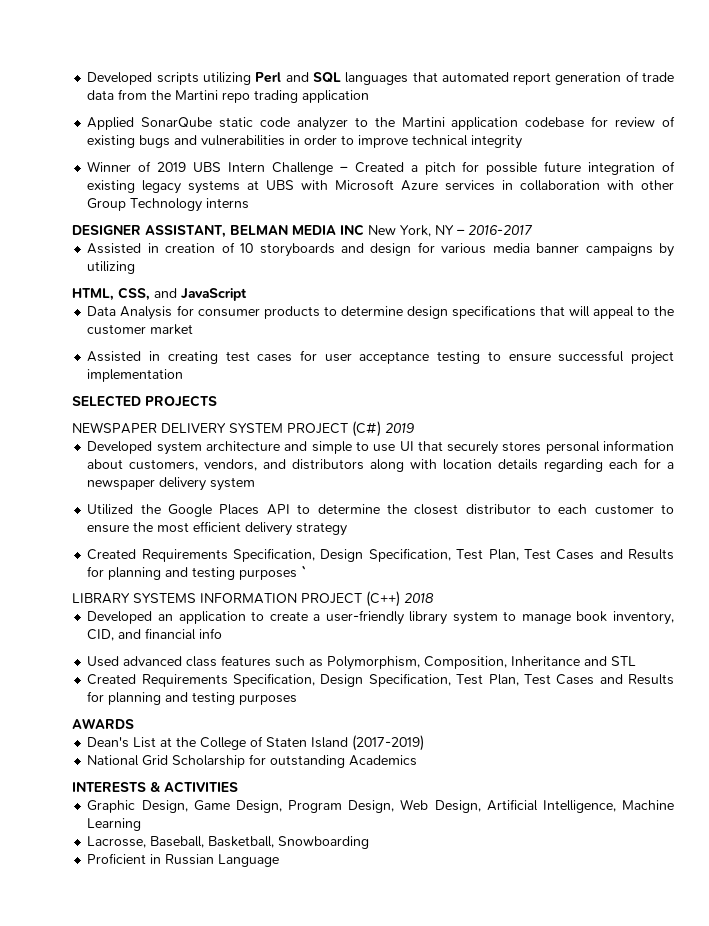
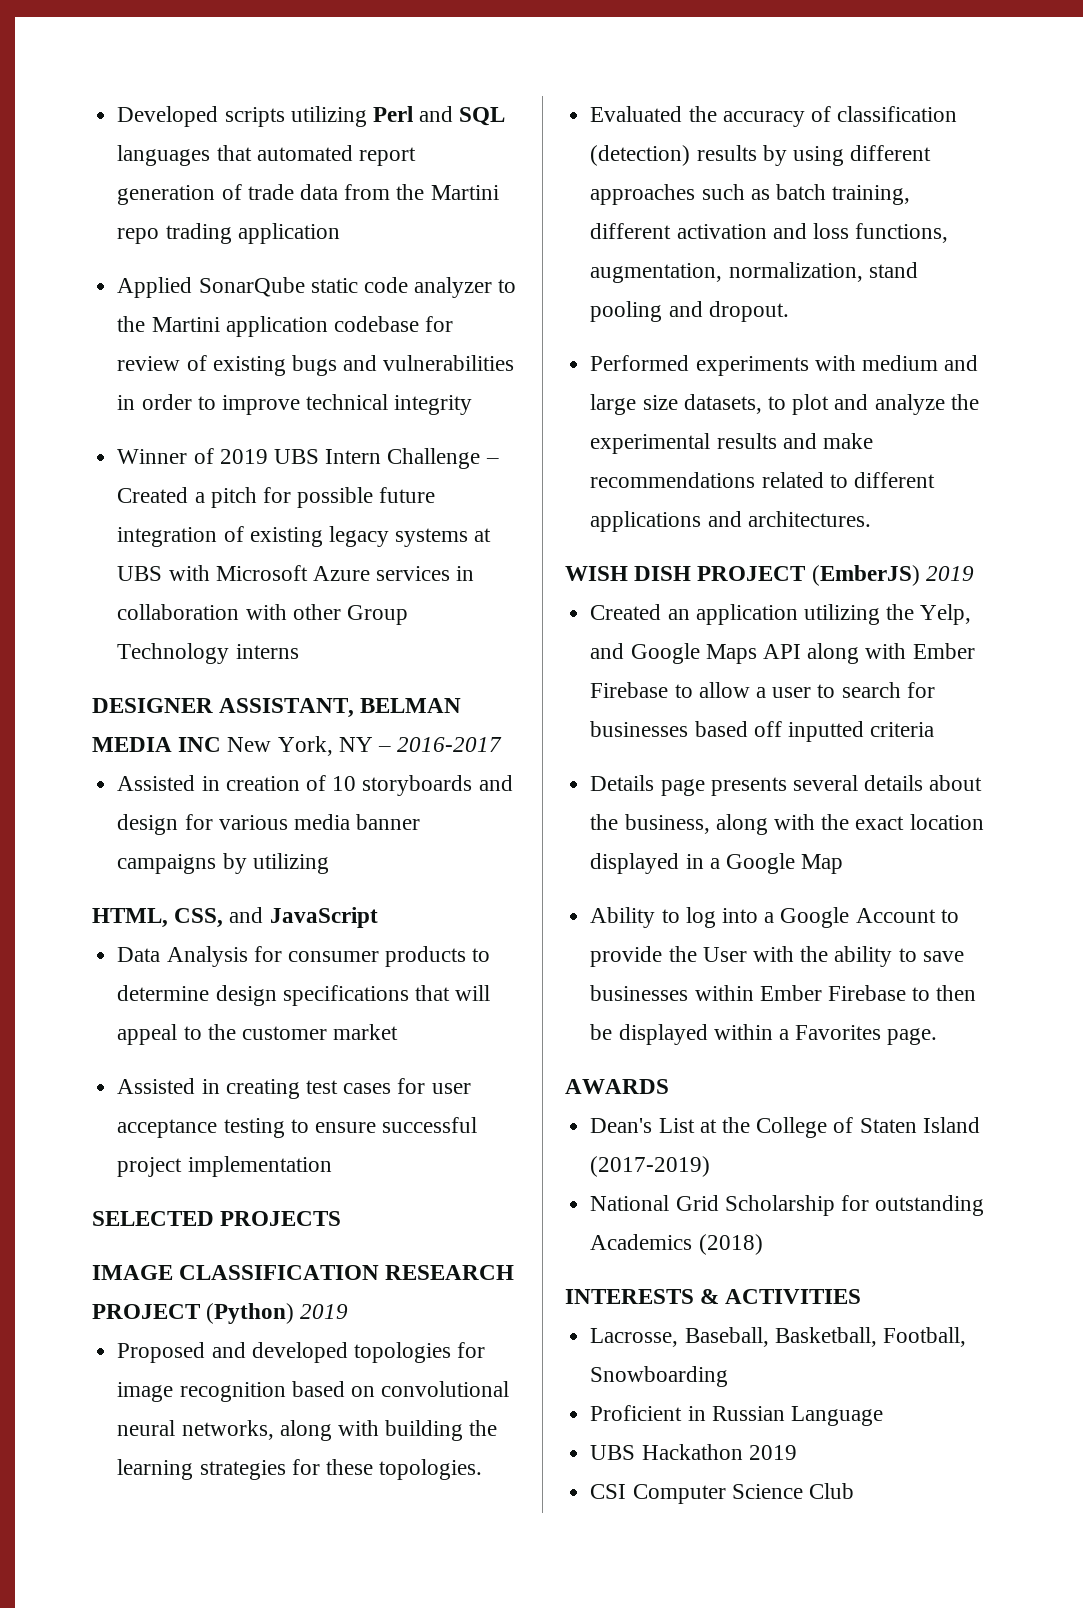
[72,421,414,437] [87,440,674,455] [87,458,675,472] [87,477,256,491] [87,504,674,517] [87,521,348,536] [87,548,675,562] [87,565,307,580] [72,591,434,607] [87,610,674,625] [87,628,223,641] [87,655,637,670] [87,673,675,687] [87,691,298,705] NEWSPAPER DELIVERY SYSTEM PROJECT (C#) 2019 // Developed system architecture and simple to use UI that securely stores personal information about customers, vendors, and distributors along with location details regarding each for a newspaper delivery system // Utilized the Google Places API to determine the closest distributor to each customer to ensure the most efficient delivery strategy // Created Requirements Specification, Design Specification, Test Plan, Test Cases and Results for planning and testing purposes ` // LIBRARY SYSTEMS INFORMATION PROJECT (C++) 2018 // Developed an application to create a user-friendly library system to manage book inventory, CID, and financial info // Used advanced class features such as Polymorphism, Composition, Inheritance and STL // Created Requirements Specification, Design Specification, Test Plan, Test Cases and Results for planning and testing purposes -> [92,1265,515,1280] [92,1303,349,1324] [117,1342,486,1363] [117,1381,510,1402] [117,1420,498,1441] [117,1459,483,1480] [590,106,958,127] [590,145,932,166] [590,184,911,205] [590,223,949,243] [590,262,918,283] [590,301,789,322] [590,355,979,376] [590,394,979,415] [590,433,873,454] [590,472,935,488] [590,511,871,532] [565,565,974,586] [590,604,972,625] [590,643,975,664] [590,682,935,698] [590,721,935,742] [590,775,983,796] [590,814,984,835] [590,853,844,874] [590,907,959,928] [590,946,964,967] [590,985,977,1001] [590,1024,938,1045] IMAGE CLASSIFICATION RESEARCH PROJECT (Python) 2019 // Proposed and developed topologies for image recognition based on convolutional neural networks, along with building the learning strategies for these topologies. // Evaluated the accuracy of classification (detection) results by using different approaches such as batch training, different activation and loss functions, augmentation, normalization, stand pooling and dropout. // Performed experiments with medium and large size datasets, to plot and analyze the experimental results and make recommendations related to different applications and architectures. // WISH DISH PROJECT (EmberJS) 2019 // Created an application utilizing the Yelp, and Google Maps API along with Ember Firebase to allow a user to search for businesses based off inputted criteria // Details page presents several details about the business, along with the exact location displayed in a Google Map // Ability to log into a Google Account to provide the User with the ability to save businesses within Ember Firebase to then be displayed within a Favorites page.
(418, 760) none -> [698,1234,763,1255] (2018)
[87,799,675,813] [87,818,142,831] // Graphic Design, Game Design, Program Design, Web Design, Artificial Intelligence, Machine Learning -> (862, 1296) none
(275, 842) none -> [882,1327,966,1347] Football,
(280, 860) none -> [590,1444,797,1460] [590,1483,854,1504] // UBS Hackathon 2019 // CSI Computer Science Club

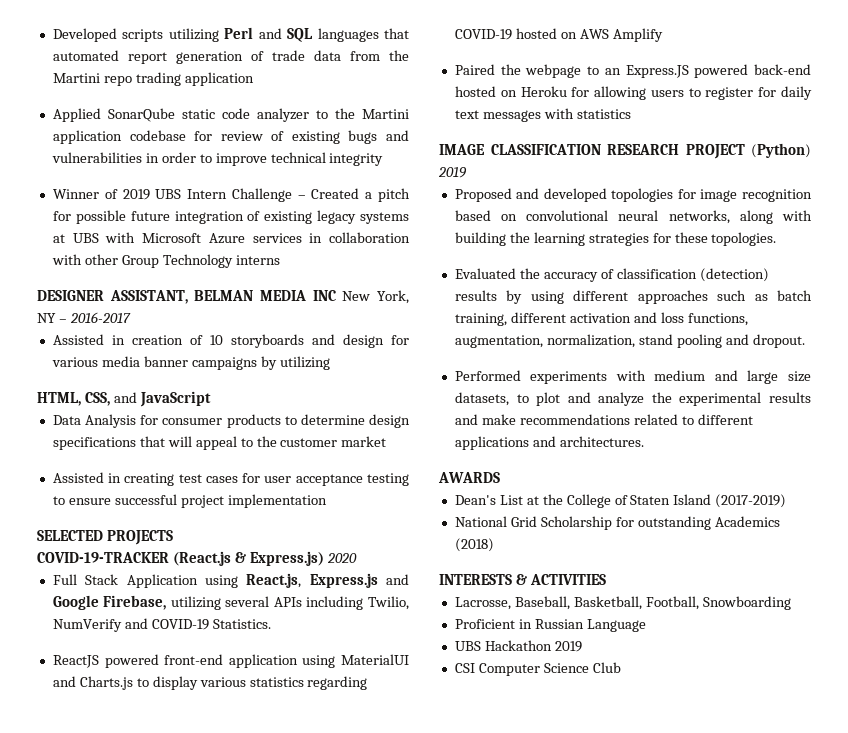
(342, 1218) none -> [37,551,357,566] [52,573,409,588] [52,595,409,610] [52,618,271,632] [52,654,410,668] [52,676,368,690] [454,28,663,42] [454,64,812,78] [454,86,812,100] [454,108,631,122] // COVID-19-TRACKER (React.js & Express.js) 2020 // Full Stack Application using React.js, Express.js and Google Firebase, utilizing several APIs including Twilio, NumVerify and COVID-19 Statistics. // ReactJS powered front-end application using MaterialUI and Charts.js to display various statistics regarding COVID-19 hosted on AWS Amplify // Paired the webpage to an Express.JS powered back-end hosted on Heroku for allowing users to register for daily text messages with statistics
[565,565,974,586] [590,604,972,625] [590,643,975,664] [590,682,935,698] [590,721,935,742] [590,775,983,796] [590,814,984,835] [590,853,844,874] [590,907,959,928] [590,946,964,967] [590,985,977,1001] [590,1024,938,1045] // WISH DISH PROJECT (EmberJS) 2019 // Created an application utilizing the Yelp, and Google Maps API along with Ember Firebase to allow a user to search for businesses based off inputted criteria // Details page presents several details about the business, along with the exact location displayed in a Google Map // Ability to log into a Google Account to provide the User with the ability to save businesses within Ember Firebase to then be displayed within a Favorites page. -> (644, 441) none

